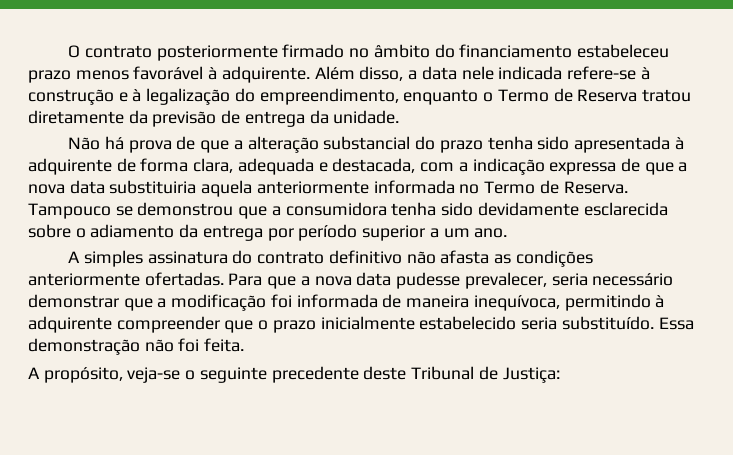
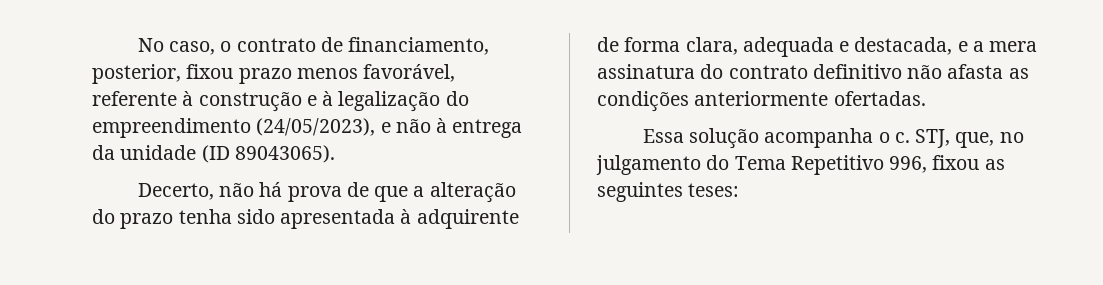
[68,44,670,61] [28,66,636,83] O contrato posteriormente firmado no âmbito do financiamento estabeleceu prazo menos favorável à adquirente. Além disso, a data nele indicada refere-se -> [137,37,490,55] [92,64,456,84] [92,91,177,106] No caso, o contrato de financiamento, posterior, fixou prazo menos favorável, referente
[259,88,691,105] [28,110,400,127] [68,137,101,150] empreendimento, enquanto o Termo de Reserva tratou diretamente da previsão de entrega da unidade. // Não -> [92,118,523,138] [92,145,335,163] [137,183,255,200] empreendimento (24/05/2023), e não à entrega da unidade (ID 89043065). // Decerto, não
[323,136,411,150] substancial -> (516, 192) none
[420,158,688,175] [28,180,628,197] [28,202,668,219] [28,224,508,241] [68,250,143,267] com a indicação expressa de que a nova data substituiria aquela anteriormente informada no Termo de Reserva. Tampouco se demonstrou que a consumidora tenha sido devidamente esclarecida sobre o adiamento da entrega por período superior a um ano. // A simples -> [957,41,1038,52] e a mera
[228,272,674,289] [28,294,665,311] [28,316,694,333] [28,338,245,355] [28,366,560,383] Para que a nova data pudesse prevalecer, seria necessário demonstrar que a modificação foi informada de maneira inequívoca, permitindo à adquirente compreender que o prazo inicialmente estabelecido seria substituído. Essa demonstração não foi feita. // A propósito, veja-se o seguinte precedente deste Tribunal de Justiça: -> [642,128,1024,149] [596,155,1005,175] [597,182,740,202] // Essa solução acompanha o c. STJ, que, no julgamento do Tema Repetitivo 996, fixou as seguintes teses:

